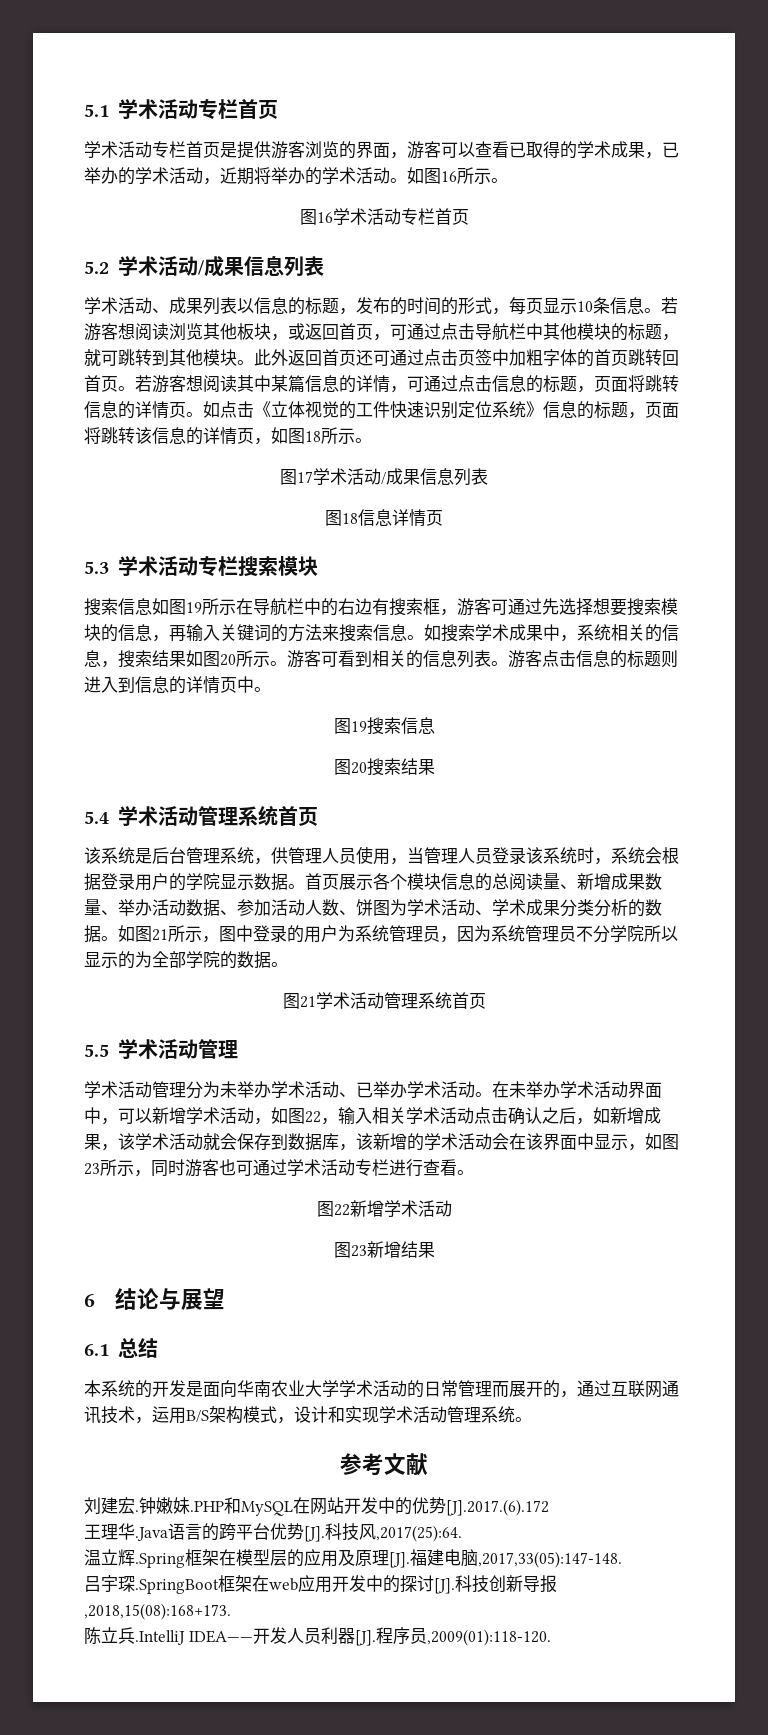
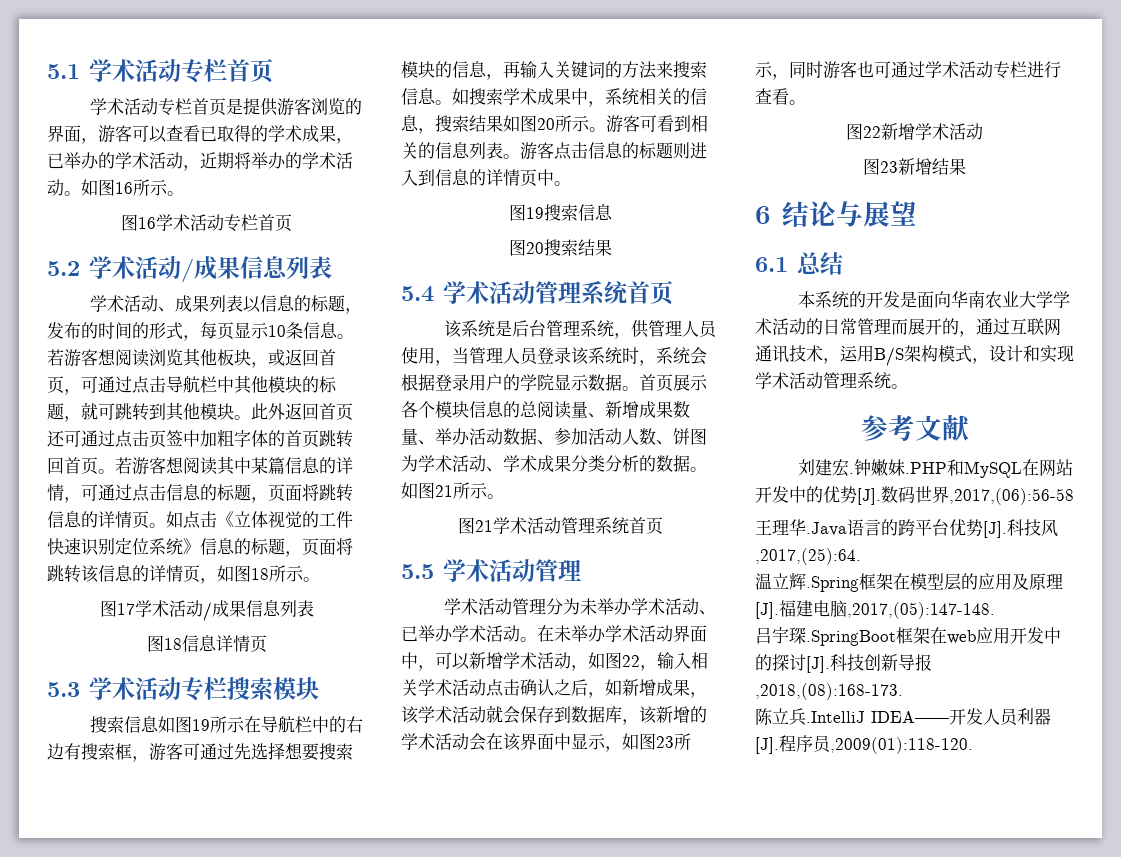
[202,925,678,943] [84,951,271,969] ，图中登录的用户为系统管理员，因为系统管理员不分学院所以显示的为全部学院的数据 -> (488, 490) none
[446,1499,549,1516] [J].2017.(6).172 -> [857,486,1074,505] [J].数码世界,2017,(06):56-58
[376,1525,462,1542] ,2017(25):64. -> [755,548,861,565] ,2017,(25):64.
[478,1551,622,1568] ,2017,33(05):147-148. -> [847,602,995,619] ,2017,(05):147-148.
[84,1603,231,1620] ,2018,15(08):168+173. -> [755,683,903,700] ,2018,(08):168-173.

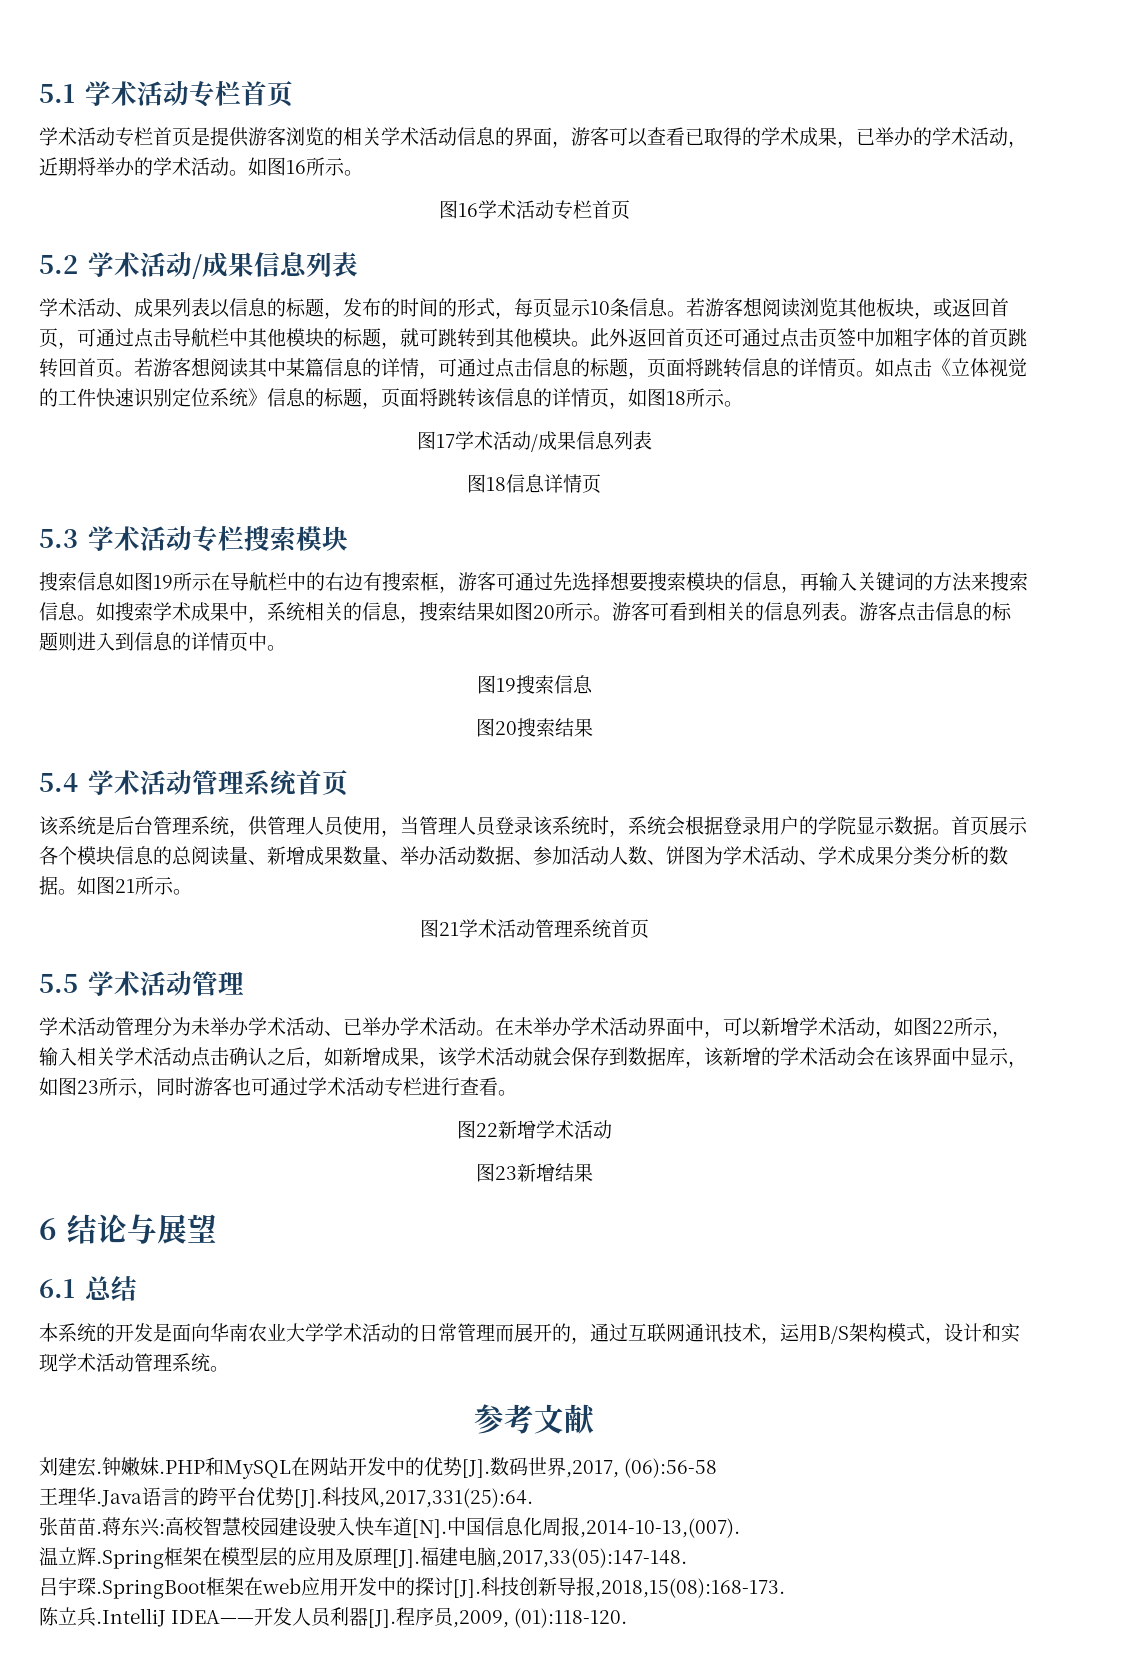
(362, 106) none -> [343,127,514,146] 相关学术活动信息的
(640, 661) none -> [954,1017,993,1036] 所示
[949,488,1074,505] ,2017,(06):56-58 -> [566,1458,718,1478] ,2017, (06):56-58
[755,548,861,565] ,2017,(25):64. -> [379,1488,533,1508] [39,1517,740,1538] ,2017,331(25):64. // 张苗苗.蒋东兴:高校智慧校园建设驶入快车道[N].中国信息化周报,2014-10-13,(007).
[847,602,995,619] ,2017,(05):147-148. -> [496,1548,687,1568] ,2017,33(05):147-148.
[755,683,903,700] ,2018,(08):168-173. -> [595,1578,785,1598] ,2018,15(08):168-173.
[830,737,973,754] ,2009(01):118-120. -> [453,1608,628,1628] ,2009, (01):118-120.

